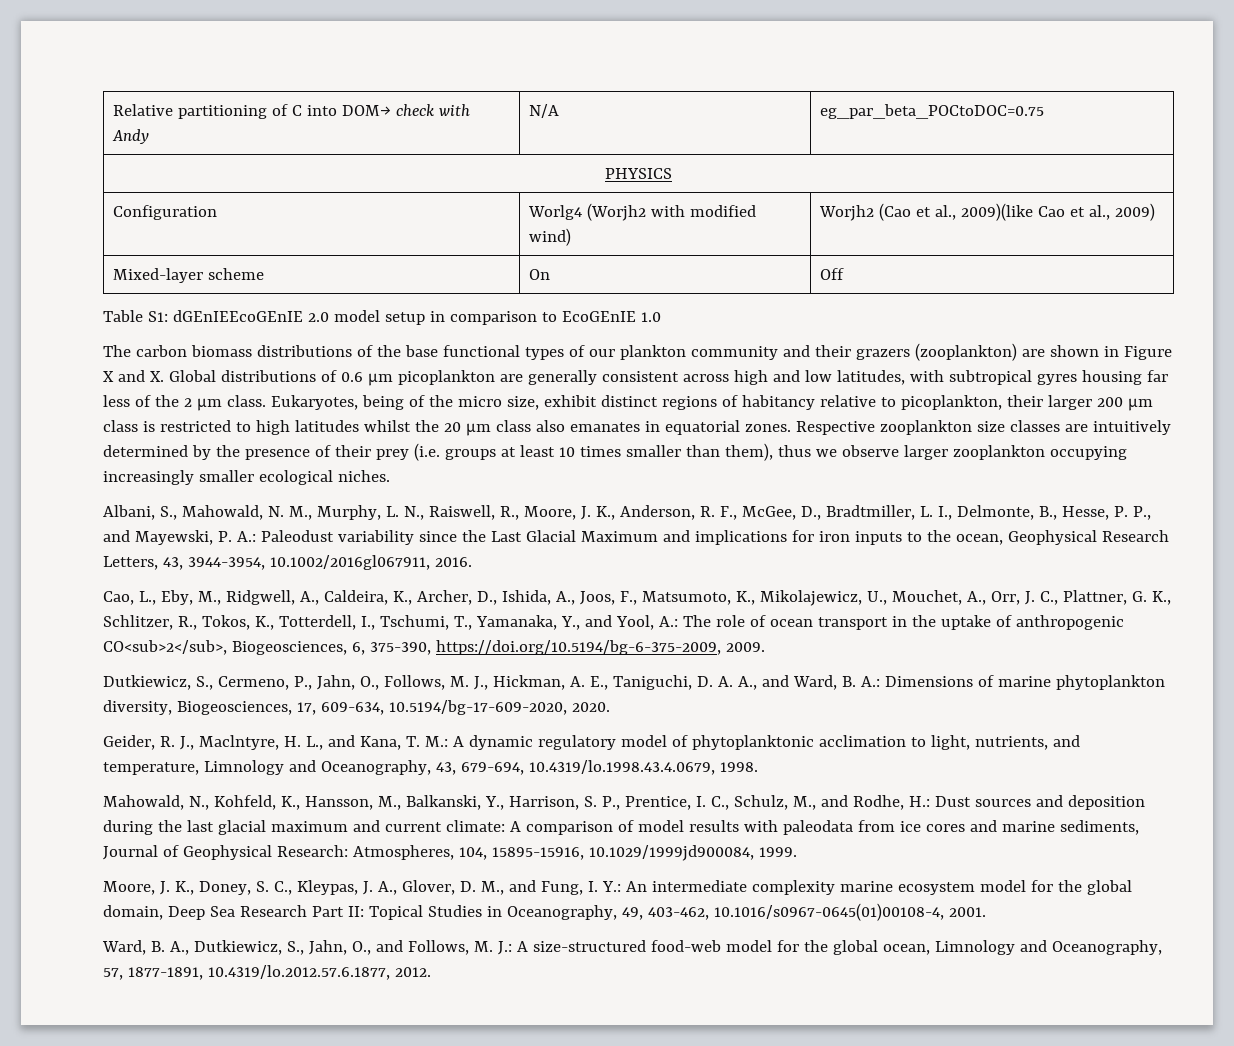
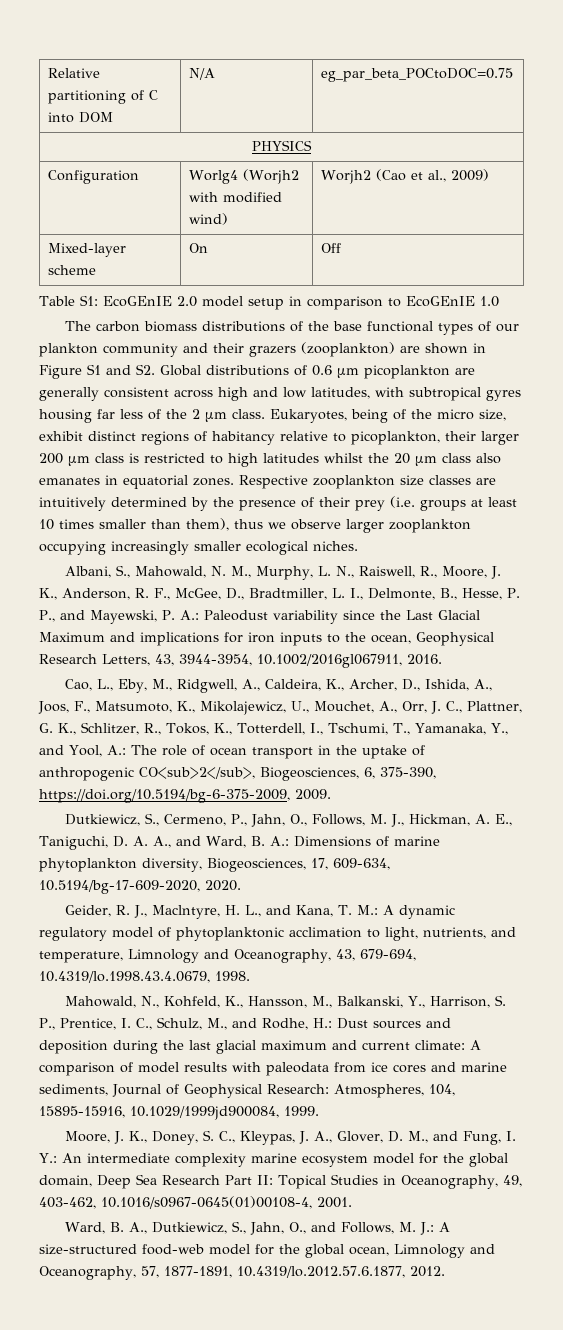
[342,104,471,116] [112,129,150,144] DOM→ check with Andy -> [78,112,113,123] DOM
[961,203,1111,221] 2009)(like Cao et al., -> (446, 176) none
[172,310,303,322] dGEnIEEcoGEnIE -> [102,296,172,307] EcoGEnIE
[103,370,164,382] X and X. -> [87,364,155,375] S1 and S2.

